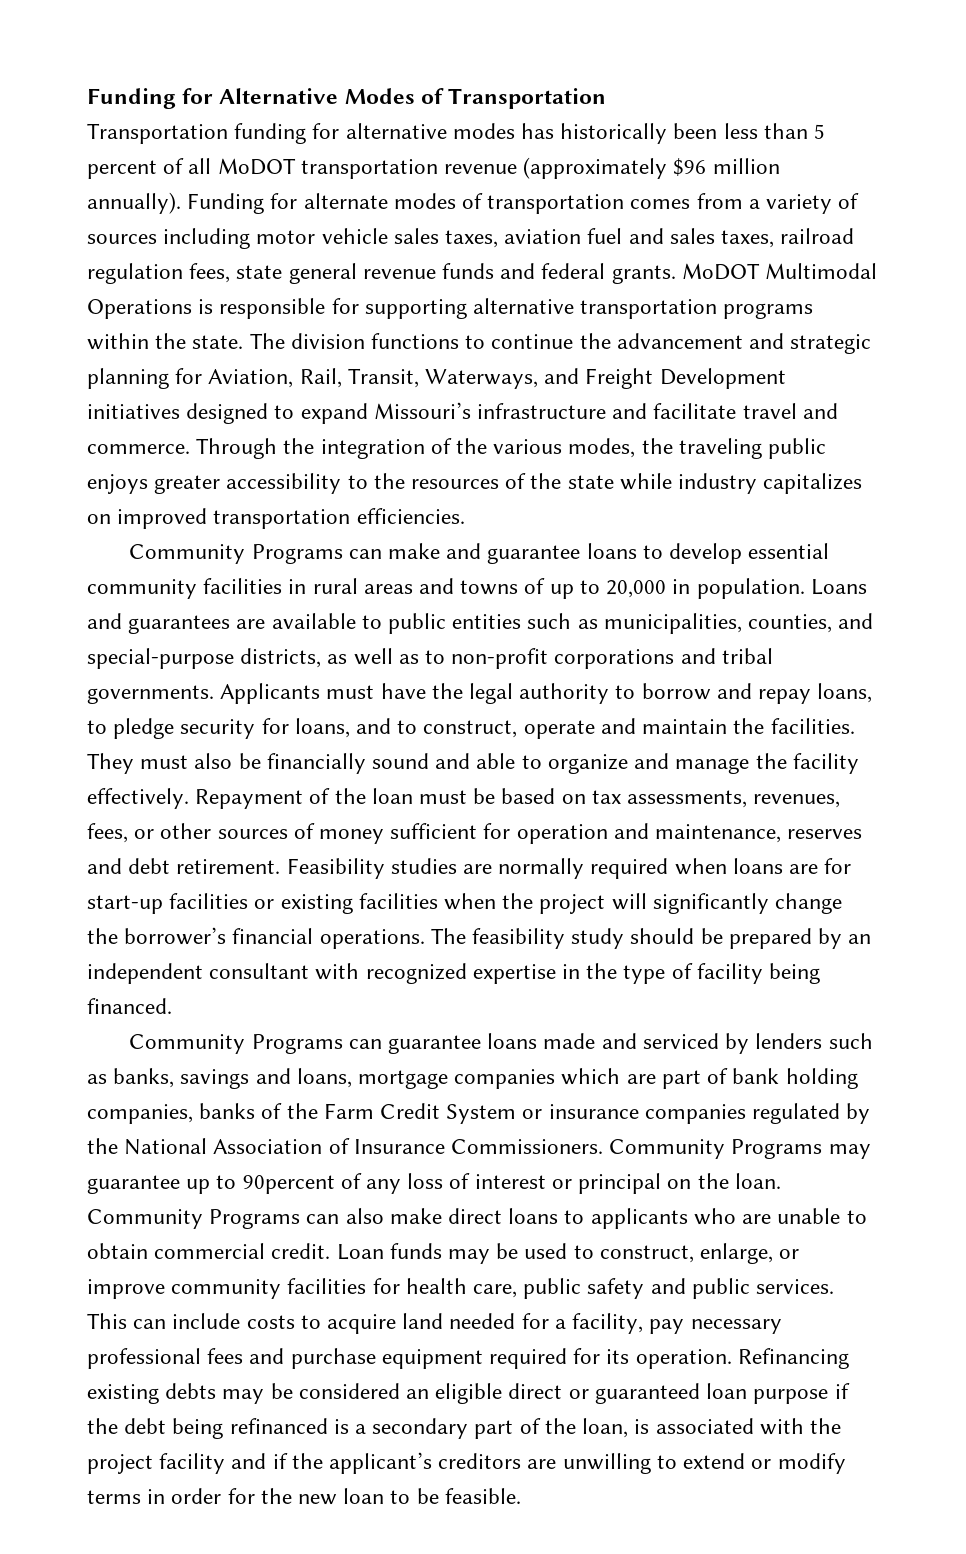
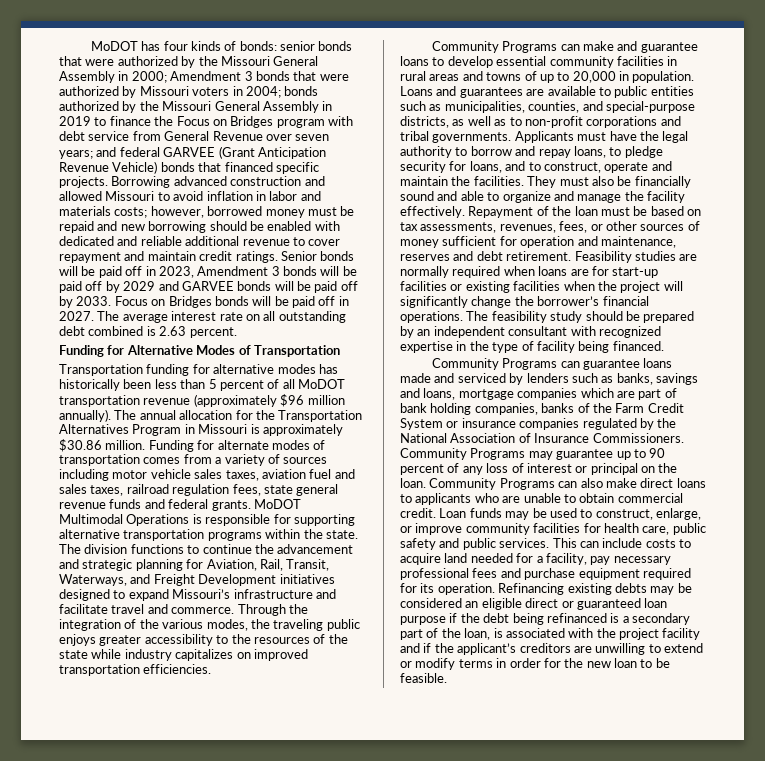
(87, 98) none -> [90,41,353,51] [59,56,319,68] [59,71,349,83] [59,86,319,98] [59,101,333,113] [59,116,353,128] [59,131,330,141] [59,146,326,159] [59,161,319,174] [59,176,325,188] [59,191,321,201] [59,206,355,218] [59,221,340,233] [59,236,341,246] [59,251,355,263] [59,266,357,278] [59,281,358,293] [59,296,349,308] [59,311,346,323] [59,326,237,338] MoDOT has four kinds of bonds: senior bonds that were authorized by the Missouri General Assembly in 2000; Amendment 3 bonds that were authorized by Missouri voters in 2004; bonds authorized by the Missouri General Assembly in 2019 to finance the Focus on Bridges program with debt service from General Revenue over seven years; and federal GARVEE (Grant Anticipation Revenue Vehicle) bonds that financed specific projects. Borrowing advanced construction and allowed Missouri to avoid inflation in labor and materials costs; however, borrowed money must be repaid and new borrowing should be enabled with dedicated and reliable additional revenue to cover repayment and maintain credit ratings. Senior bonds will be paid off in 2023, Amendment 3 bonds will be paid off by 2029 and GARVEE bonds will be paid off by 2033. Focus on Bridges bonds will be paid off in 2027. The average interest rate on all outstanding debt combined is 2.63 percent. //
(181, 203) none -> [114,410,363,422] [59,424,343,436] [59,439,146,452] The annual allocation for the Transportation Alternatives Program in Missouri is approximately $30.86 million.
[242,1175,335,1194] 90percent -> [649,448,666,458] [400,464,444,475] 90 percent

